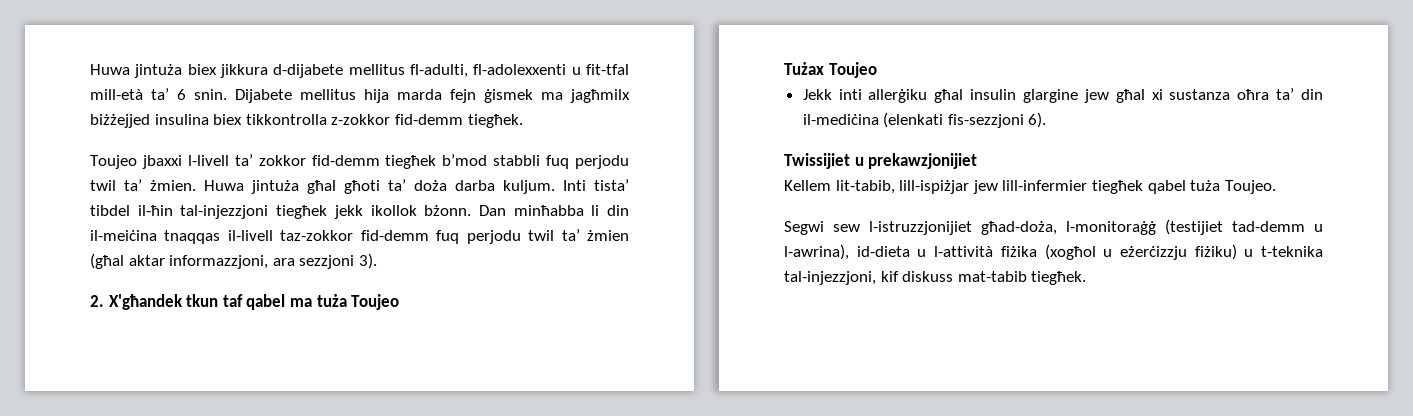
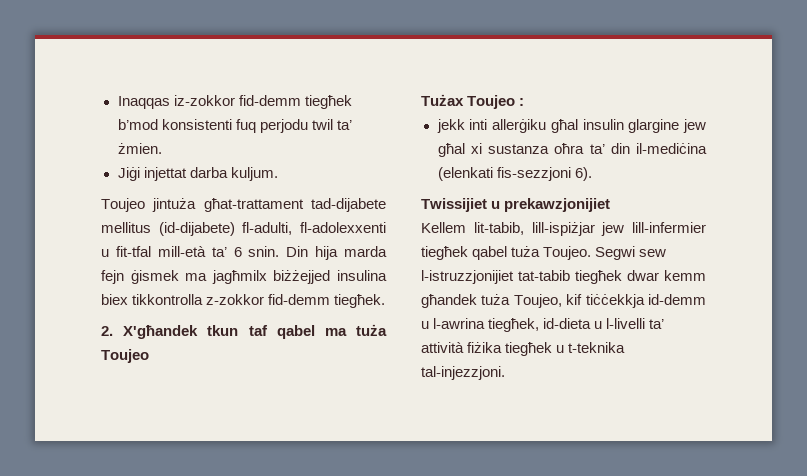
[90,64,405,78] Huwa jintuża biex jikkura d-dijabete mellitus -> [117,95,352,109] [117,119,352,133] [117,143,162,154] [117,167,278,181] [101,198,386,212] [101,222,235,236] Inaqqas iz-zokkor fid-demm tiegħek b’mod konsistenti fuq perjodu twil ta’ żmien. // Jiġi injettat darba kuljum. // Toujeo jintuża għat-trattament tad-dijabete mellitus (id-dijabete)
[235,89,356,103] Dijabete mellitus -> [286,246,309,257] Din
[90,154,629,169] [90,179,629,194] [90,205,629,219] [90,229,629,244] [90,253,377,269] // Toujeo jbaxxi l-livell ta’ zokkor fid-demm tiegħek b’mod stabbli fuq perjodu twil ta’ żmien. Huwa jintuża għal għoti ta’ doża darba kuljum. Inti tista’ tibdel il-ħin tal-injezzjoni tiegħek jekk ikollok bżonn. Dan minħabba li din il-meiċina tnaqqas il-livell taz-zokkor fid-demm fuq perjodu twil ta’ żmien (għal aktar informazzjoni, ara sezzjoni 3). -> (386, 301) none
[802,89,832,100] // Jekk -> [519,98,525,106] [436,119,465,133] : // jekk
(1276, 187) // -> (592, 253) none
[981,219,1323,235] [784,244,1323,260] [784,271,1087,285] għad-doża, l-monitoraġġ (testijiet tad-demm u l-awrina), id-dieta u l-attività fiżika (xogħol u eżerċizzju fiżiku) u t-teknika tal-injezzjoni, kif diskuss mat-tabib tiegħek. -> [518,270,706,284] [421,294,706,308] [421,318,665,332] [421,342,626,356] [421,366,505,380] tat-tabib tiegħek dwar kemm għandek tuża Toujeo, kif tiċċekkja id-demm u l-awrina tiegħek, id-dieta u l-livelli ta’ attività fiżika tiegħek u t-teknika tal-injezzjoni.

